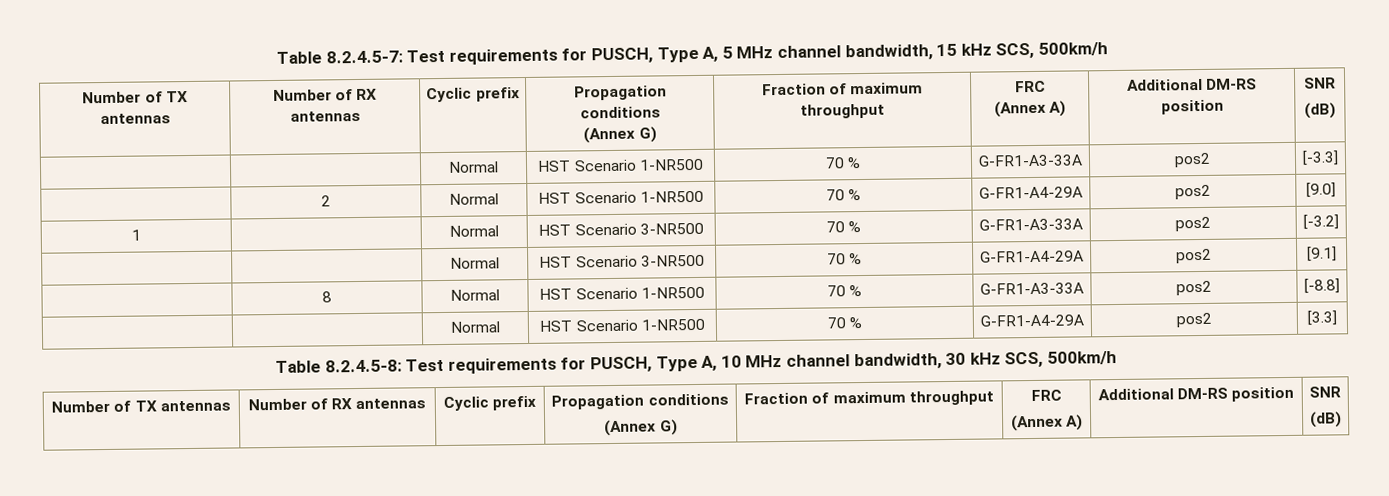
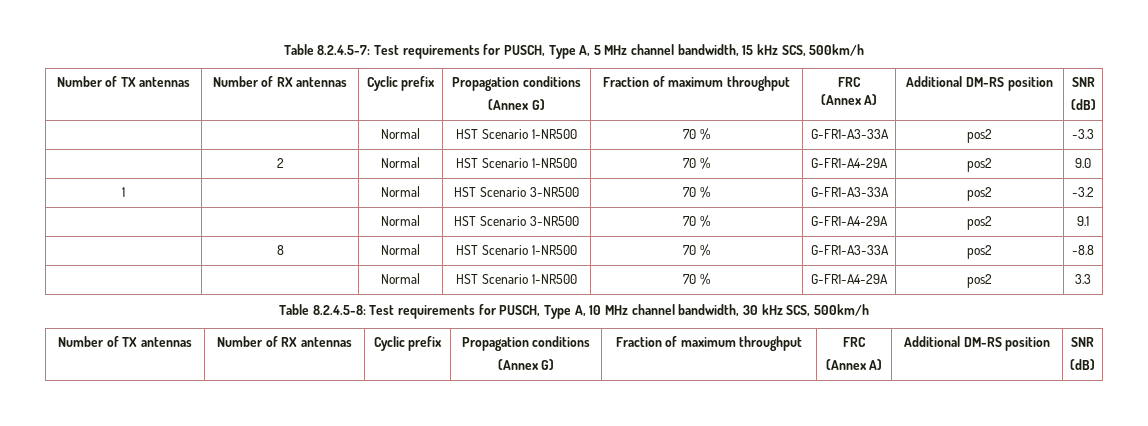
[1302,150,1339,166] [-3.3] -> [1072,129,1094,139] -3.3
[1306,182,1336,198] [9.0] -> [1075,158,1091,168] 9.0
[1303,214,1339,230] [-3.2] -> [1072,187,1094,197] -3.2
[1307,246,1337,262] [9.1] -> [1077,216,1089,226] 9.1
[1304,278,1340,294] [450,321,500,333] [539,318,705,332] [826,317,863,329] [980,314,1084,327] [1176,312,1212,328] [1307,310,1337,326] [-8.8] // | | Normal | HST Scenario 1-NR500 | 70 % | G-FR1-A4-29A | pos2 | [3.3] -> [1072,245,1094,255] [381,273,420,284] [456,274,577,284] [683,273,710,285] [811,274,888,284] [967,274,992,288] [1075,274,1091,284] -8.8 // | | Normal | HST Scenario 1-NR500 | 70 % | G-FR1-A4-29A | pos2 | 3.3

